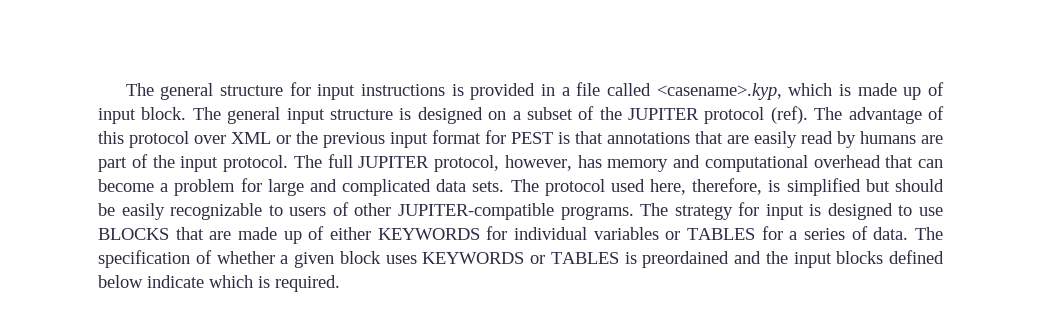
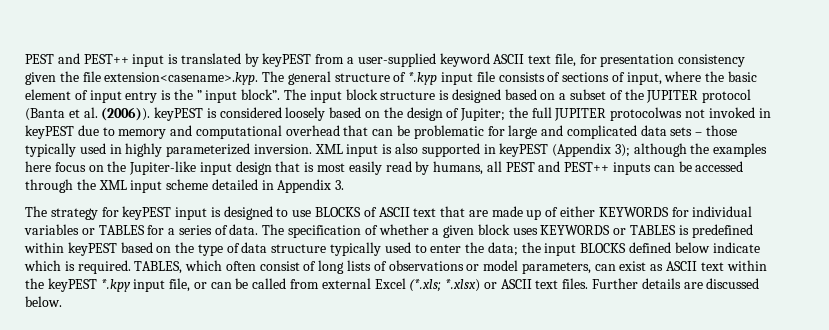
[125,82,944,100] [98,107,325,124] The general structure for input instructions is provided in a file called <casename>.kyp, which is made up of input block. The general input -> [25,53,746,67] [25,71,758,85] [25,89,378,103] PEST and PEST++ input is translated by keyPEST from a user-supplied keyword ASCII text file, for presentation consistency given the file extension<casename>.kyp. The general structure of *.kyp input file consists of sections of input, where the basic element of input entry is the ” input block”. The input block
(483, 115) none -> [504,89,537,100] based
[770,106,945,124] [98,130,943,148] [98,154,602,172] (ref). The advantage of this protocol over XML or the previous input format for PEST is that annotations that are easily read by humans are part of the input protocol. The full JUPITER protocol, however, has -> [25,107,771,121] [25,125,115,139] (Banta et al. (2006)). keyPEST is considered loosely based on the design of Jupiter; the full JUPITER protocolwas not invoked in keyPEST due to
[98,179,236,196] become a problem -> [397,125,484,139] be problematic
[472,178,944,196] [98,202,634,220] sets. The protocol used here, therefore, is simplified but should be easily recognizable to users of other JUPITER-compatible programs. -> [670,125,738,136] [25,143,768,157] [25,161,744,175] [25,179,345,193] sets – those typically used in highly parameterized inversion. XML input is also supported in keyPEST (Appendix 3); although the examples here focus on the Jupiter-like input design that is most easily read by humans, all PEST and PEST++ inputs can be accessed through the XML input scheme detailed in Appendix 3. //
(760, 209) none -> [122,206,172,220] keyPEST
(169, 234) none -> [363,207,437,217] of ASCII text
[642,251,884,268] preordained and the input blocks -> [691,224,753,238] [24,242,627,256] predefined within keyPEST based on the type of data structure typically used to enter the data; the input BLOCKS
(340, 283) none -> [134,260,767,274] [25,278,760,292] [25,296,62,307] TABLES, which often consist of long lists of observations or model parameters, can exist as ASCII text within the keyPEST *.kpy input file, or can be called from external Excel (*.xls; *.xlsx) or ASCII text files. Further details are discussed below.

